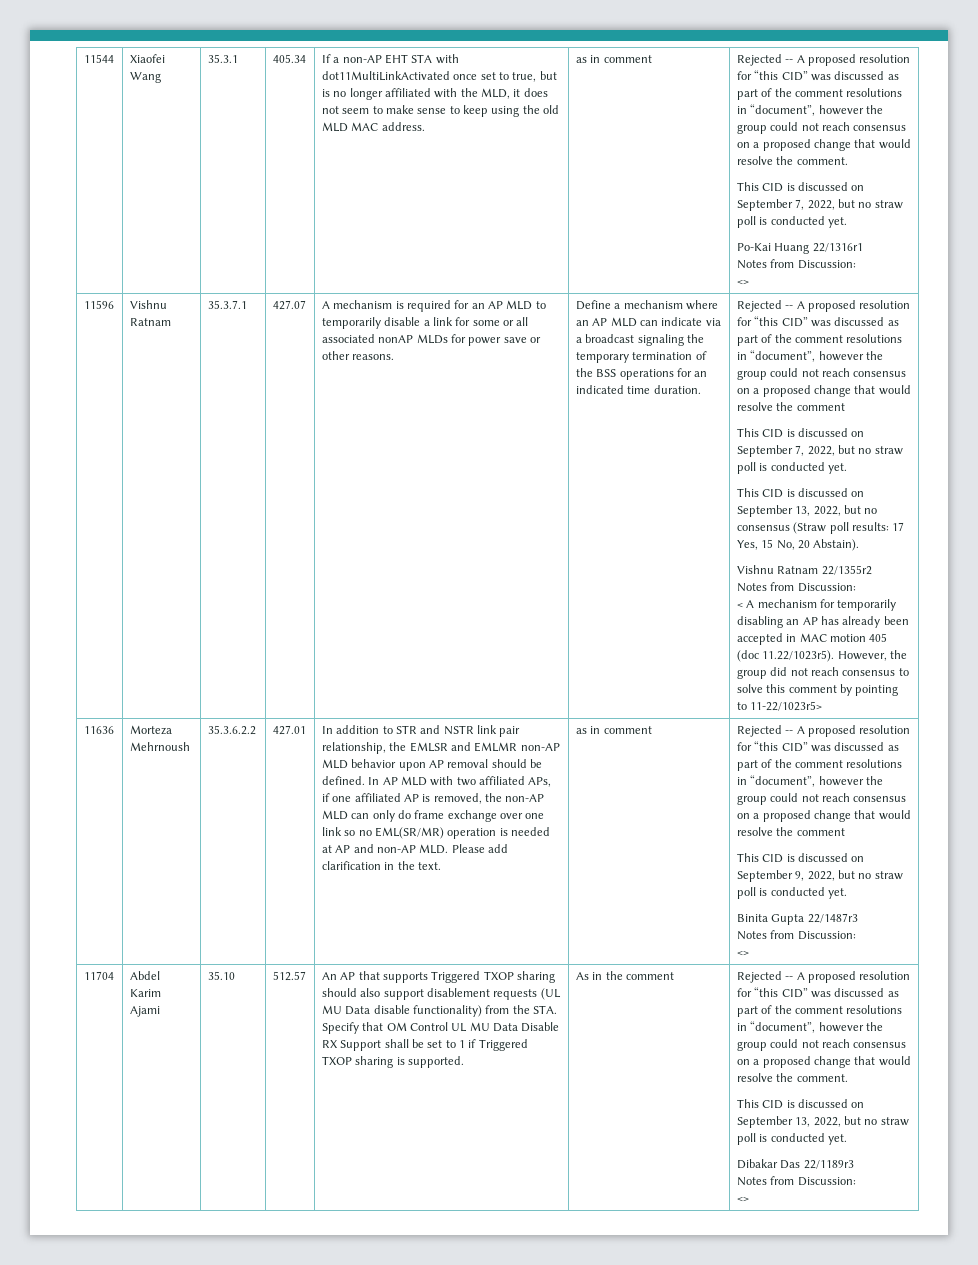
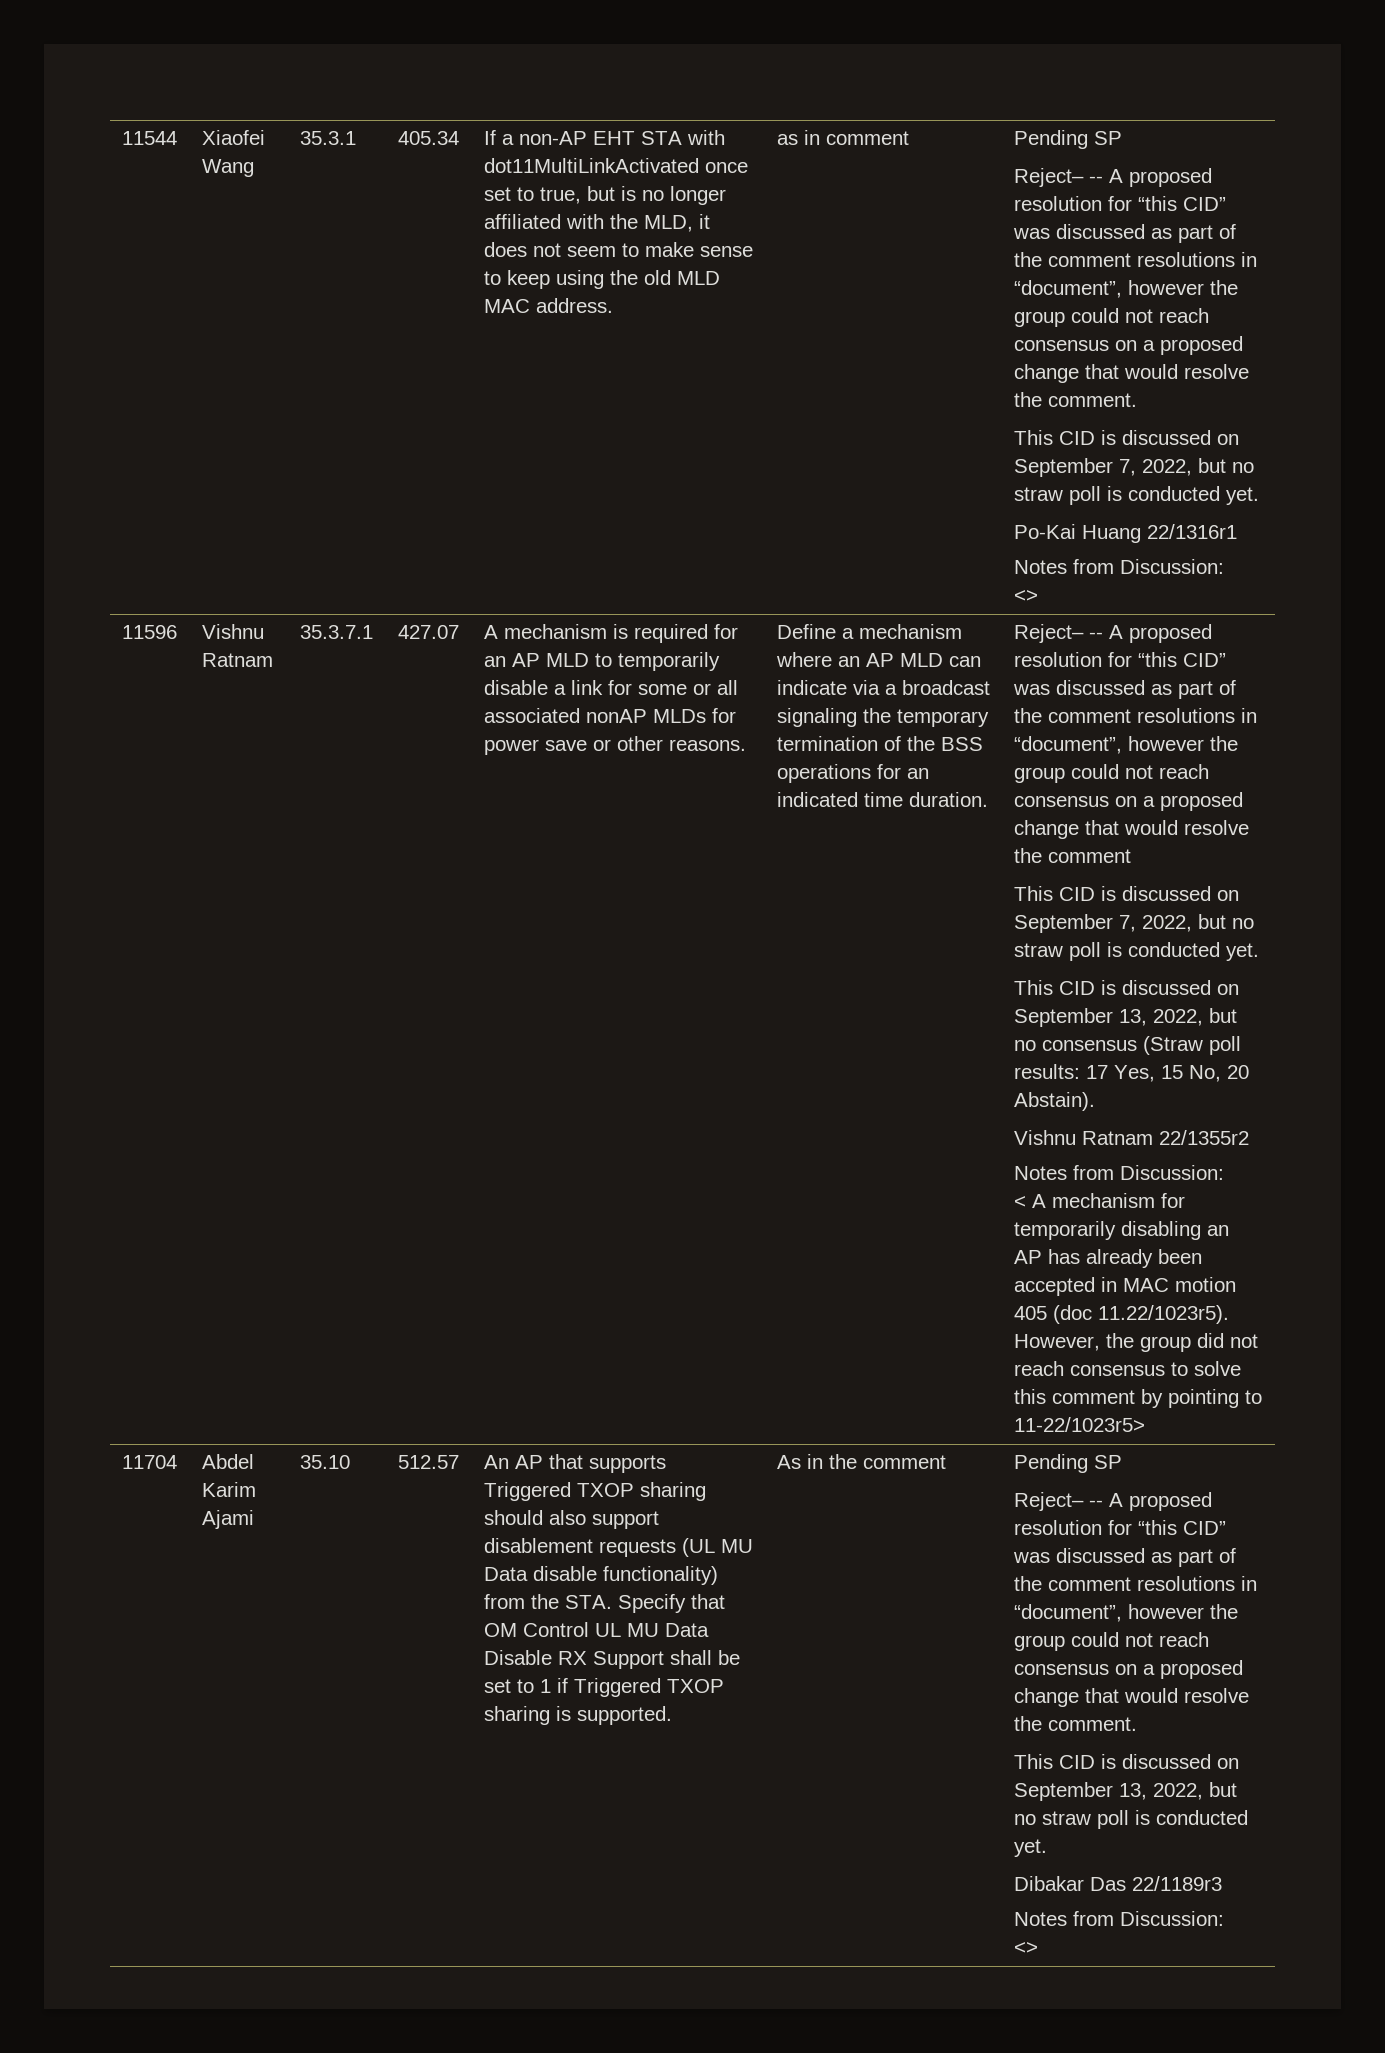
[736,54,782,66] Rejected -> [1014,130,1123,149] [1014,168,1085,187] Pending SP // Reject–
[736,300,782,312] Rejected -> [1014,624,1085,643] Reject–
[83,726,114,734] [129,725,172,735] [129,742,190,751] [207,725,256,735] [272,725,306,735] [321,725,521,737] [321,742,560,754] [321,759,543,771] [321,776,552,787] [321,793,545,804] [321,810,545,822] [321,827,551,839] [321,844,509,854] [321,861,441,870] [575,726,652,734] [736,725,911,737] [736,741,899,752] [736,759,903,771] [736,775,883,787] [736,793,907,805] [736,810,911,822] [736,827,845,836] [736,853,865,863] [736,870,903,882] [736,887,847,899] [736,913,858,925] [736,930,856,940] [736,951,749,956] // 11636 | Morteza Mehrnoush | 35.3.6.2.2 | 427.01 | In addition to STR and NSTR link pair relationship, the EMLSR and EMLMR non-AP MLD behavior upon AP removal should be defined. In AP MLD with two affiliated APs, if one affiliated AP is removed, the non-AP MLD can only do frame exchange over one link so no EML(SR/MR) operation is needed at AP and non-AP MLD. Please add clarification in the text. | as in comment | Rejected -- A proposed resolution for “this CID” was discussed as part of the comment resolutions in “document”, however the group could not reach consensus on a proposed change that would resolve the comment // This CID is discussed on September 9, 2022, but no straw poll is conducted yet. // Binita Gupta 22/1487r3 // Notes from Discussion: // <> -> (1146, 1424) none
[736,971,782,983] Rejected -> [1014,1454,1123,1473] [1014,1492,1085,1511] Pending SP // Reject–

